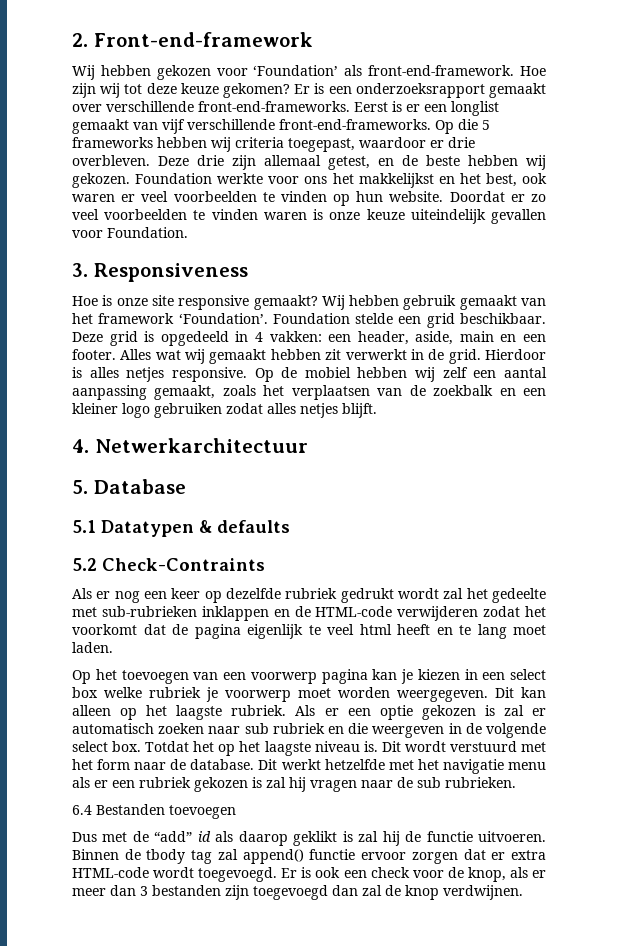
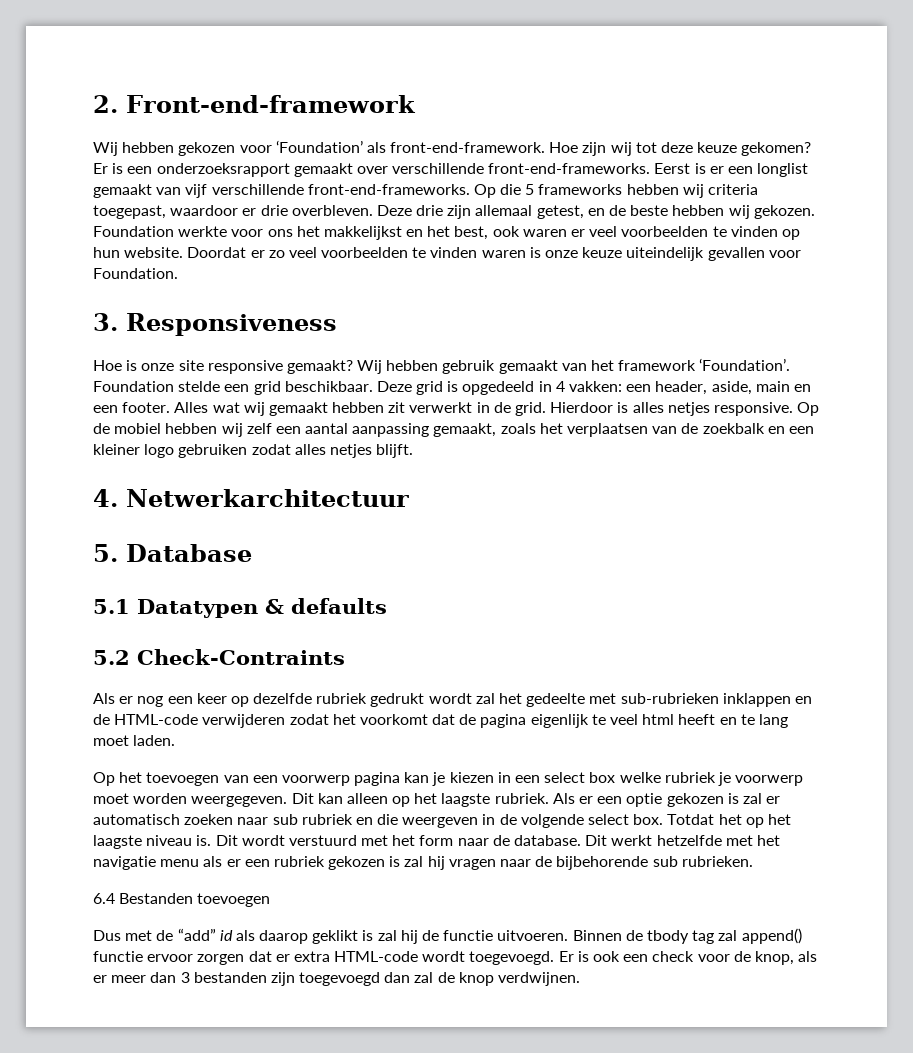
(413, 782) none -> [556,856,649,870] bijbehorende

